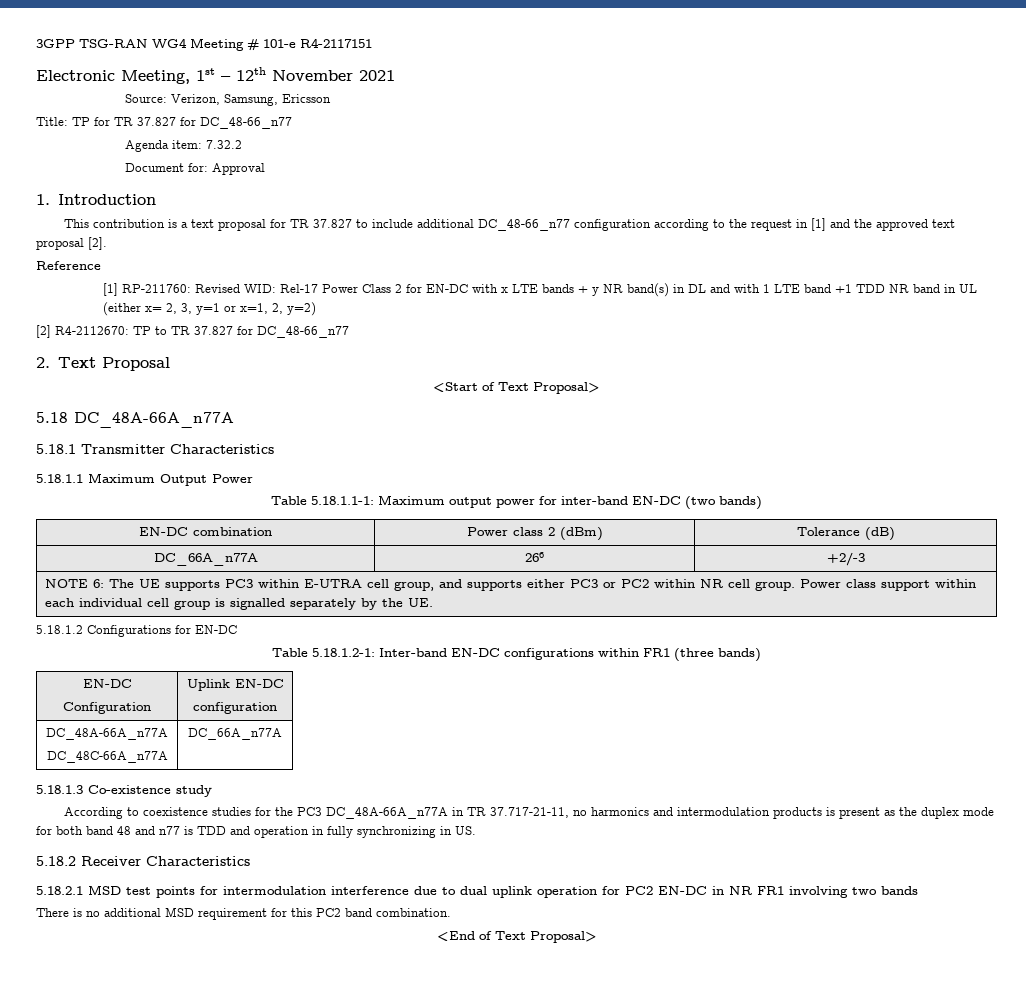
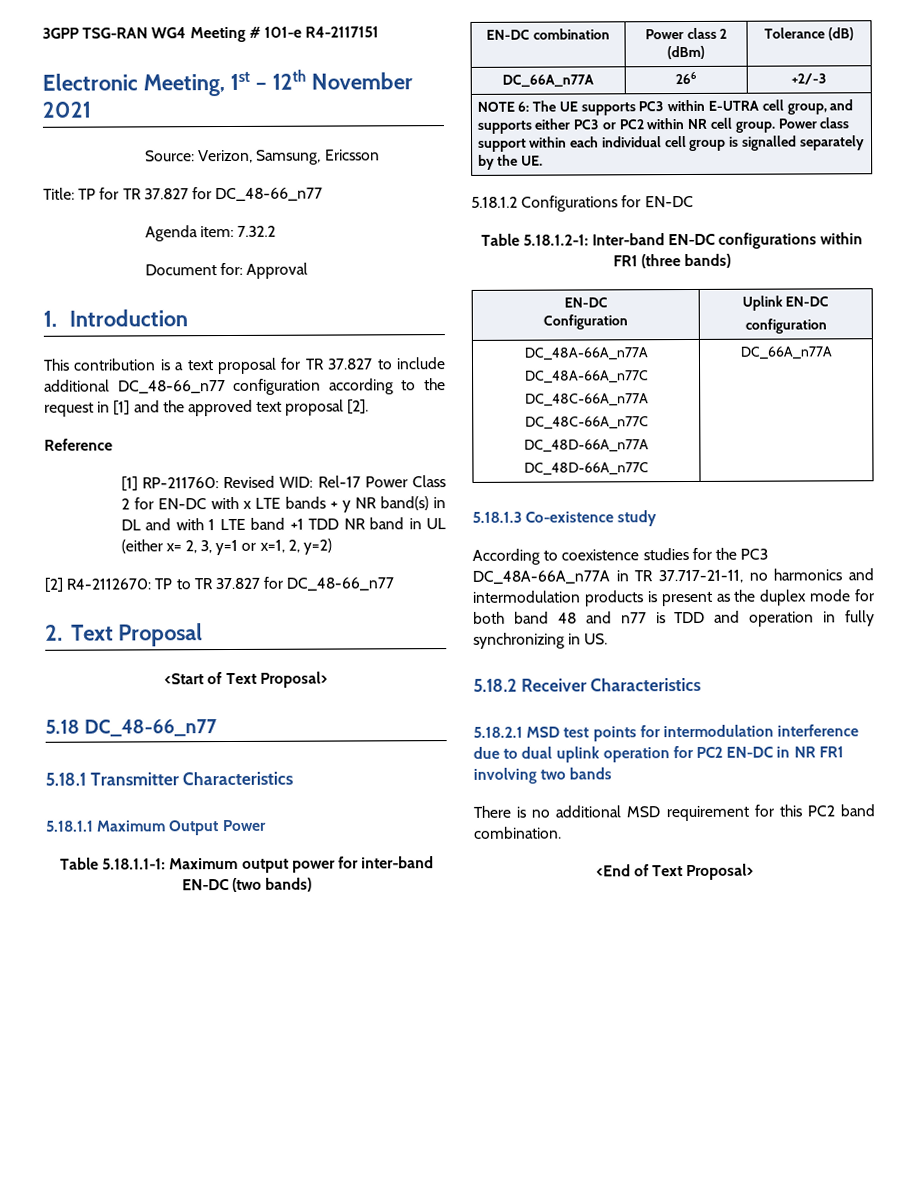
[74,412,234,428] DC_48A-66A_n77A -> [84,719,218,737] DC_48-66_n77
(168, 734) none -> [524,370,649,383] // DC_48A-66A_n77C
(168, 757) none -> [524,416,649,429] [524,439,649,452] [524,462,649,475] // DC_48C-66A_n77C // DC_48D-66A_n77A // DC_48D-66A_n77C

